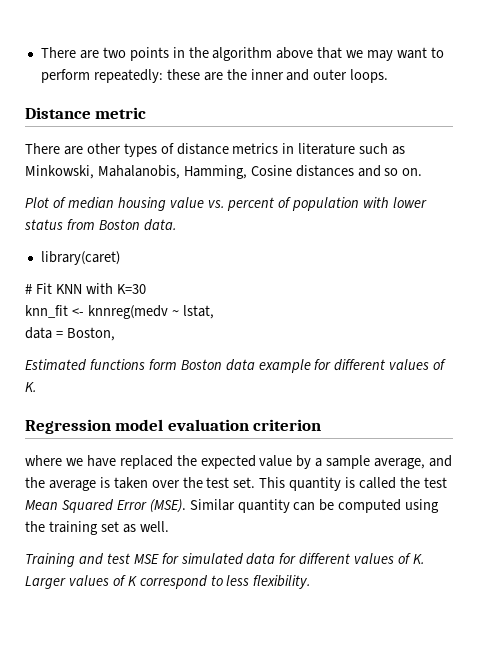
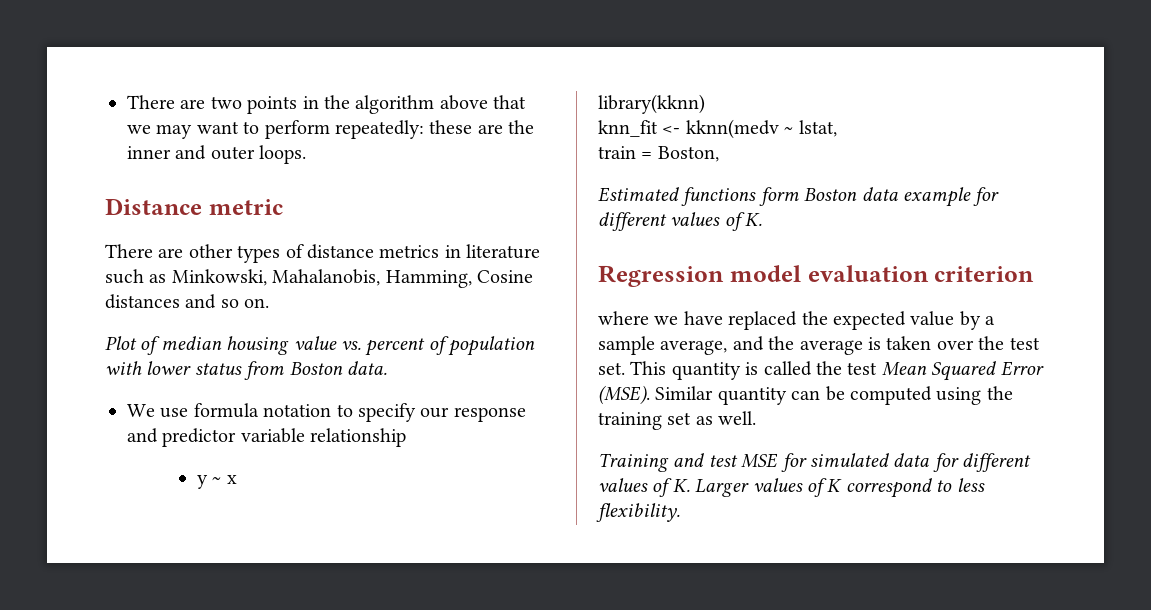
[40,251,120,265] [25,283,146,294] library(caret) // # Fit KNN with K=30 -> [127,403,526,422] [127,428,407,447] [196,475,237,489] [598,94,705,114] We use formula notation to specify our response and predictor variable relationship // y ~ x // library(kknn)
[87,305,168,319] knnreg(medv -> [685,119,779,139] kknn(medv
[25,327,52,339] data -> [598,146,636,159] train

